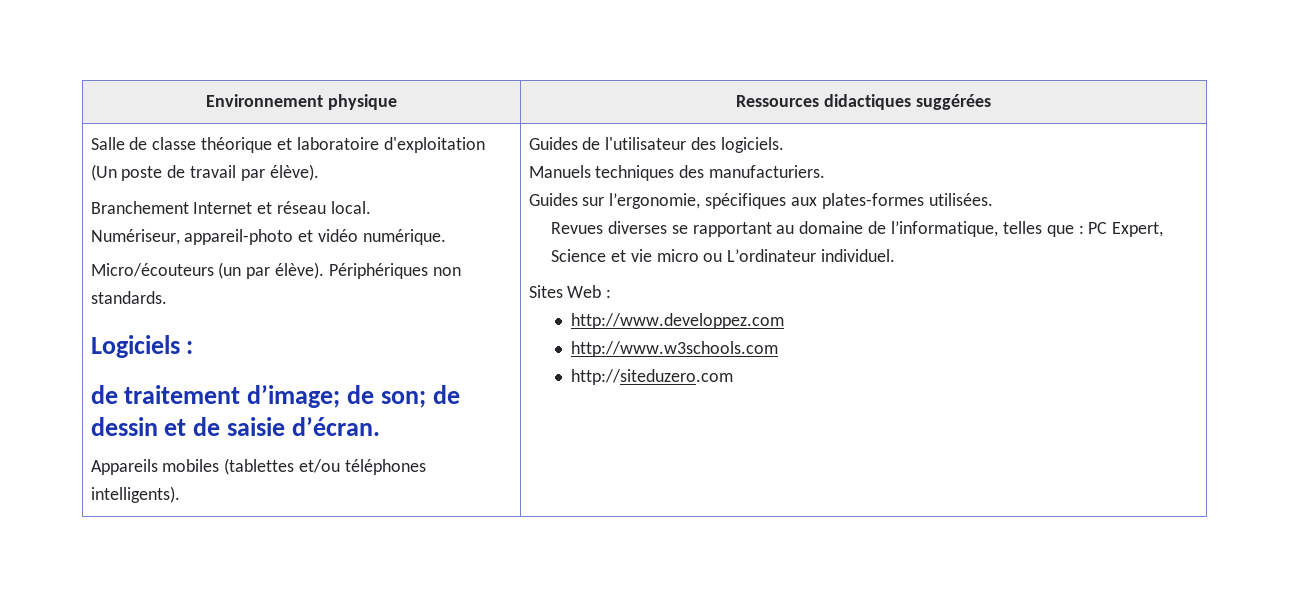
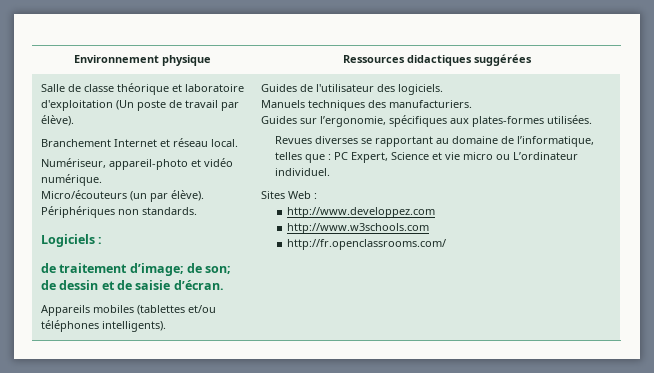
[570,369,733,385] http://siteduzero.com -> [286,239,446,250] http://fr.openclassrooms.com/

